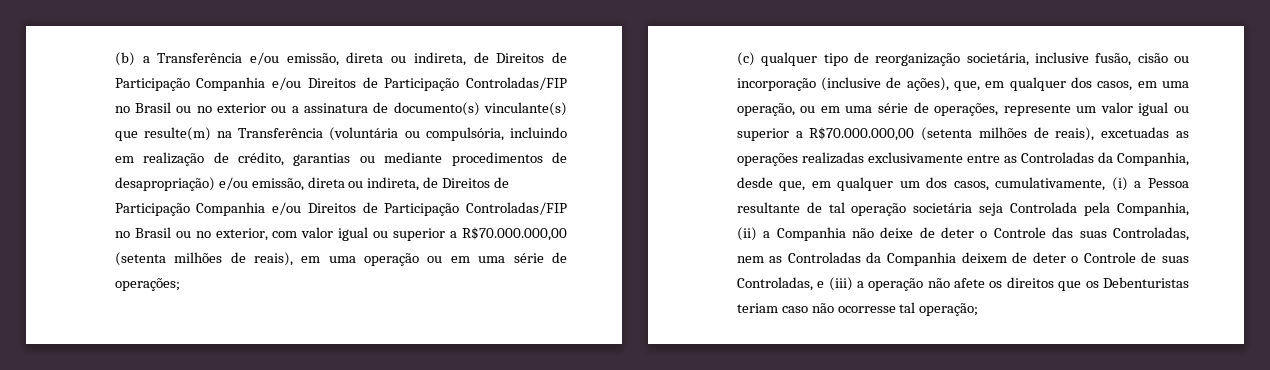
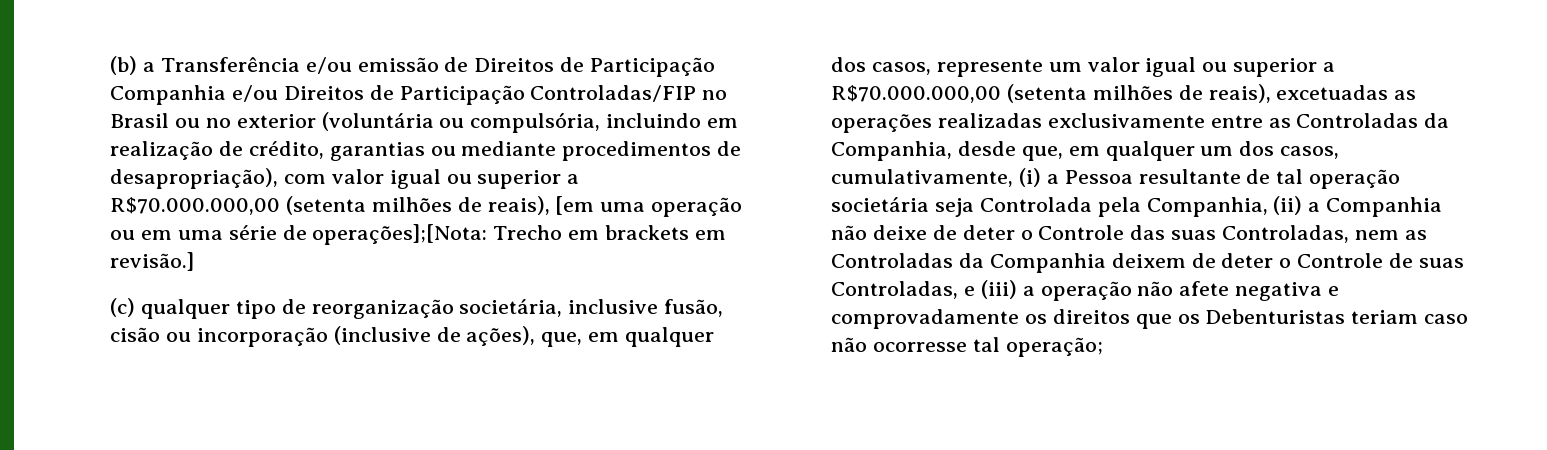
[286,52,466,66] emissão, direta ou indireta, -> [357,57,439,72] emissão
[271,102,567,116] [114,127,324,141] ou a assinatura de documento(s) vinculante(s) que resulte(m) na Transferência -> (316, 121) none
[114,177,510,191] [114,202,567,216] [114,227,268,241] desapropriação) e/ou emissão, direta ou indireta, de Direitos de Participação Companhia e/ou Direitos de Participação Controladas/FIP no Brasil ou no exterior, -> [110,168,279,189] desapropriação),
[301,256,321,263] em -> [555,196,595,215] [em
[114,278,180,291] operações; -> [312,224,726,245] [110,252,195,271] operações];[Nota: Trecho em brackets em revisão.]
[1137,81,1189,88] [736,102,999,116] em uma operação, ou em uma série de operações, -> (932, 68) none
(986, 283) none -> [1235,282,1339,301] [831,309,1020,329] negativa e comprovadamente

